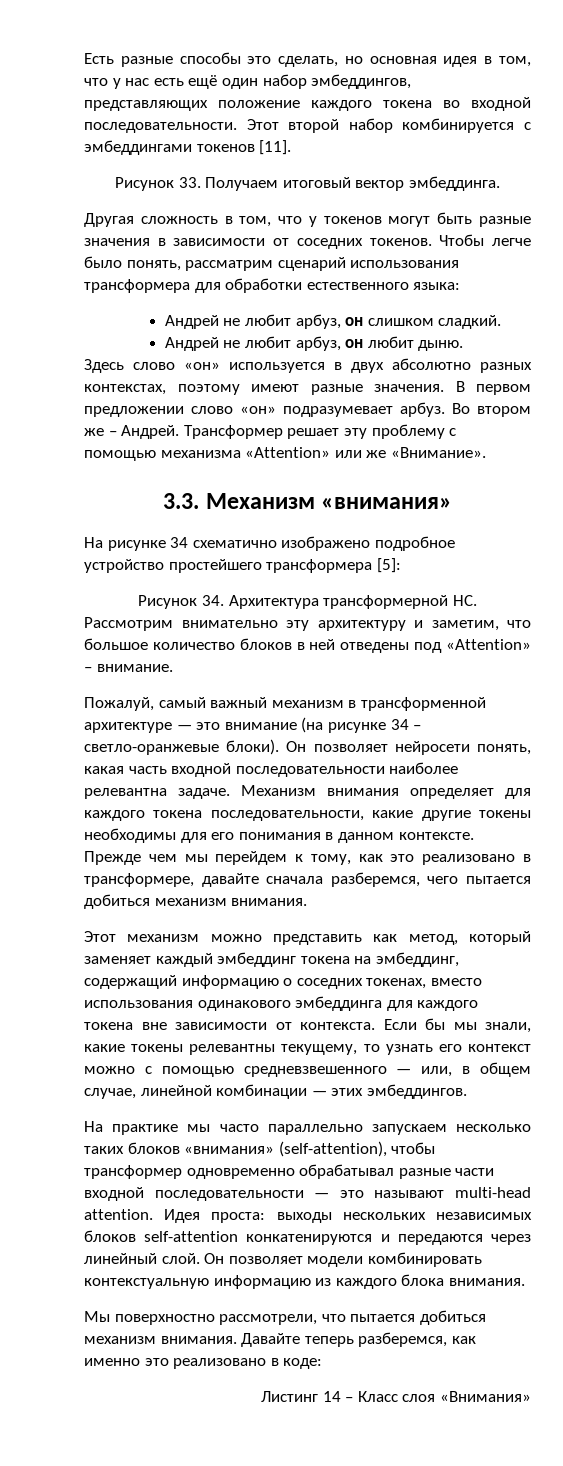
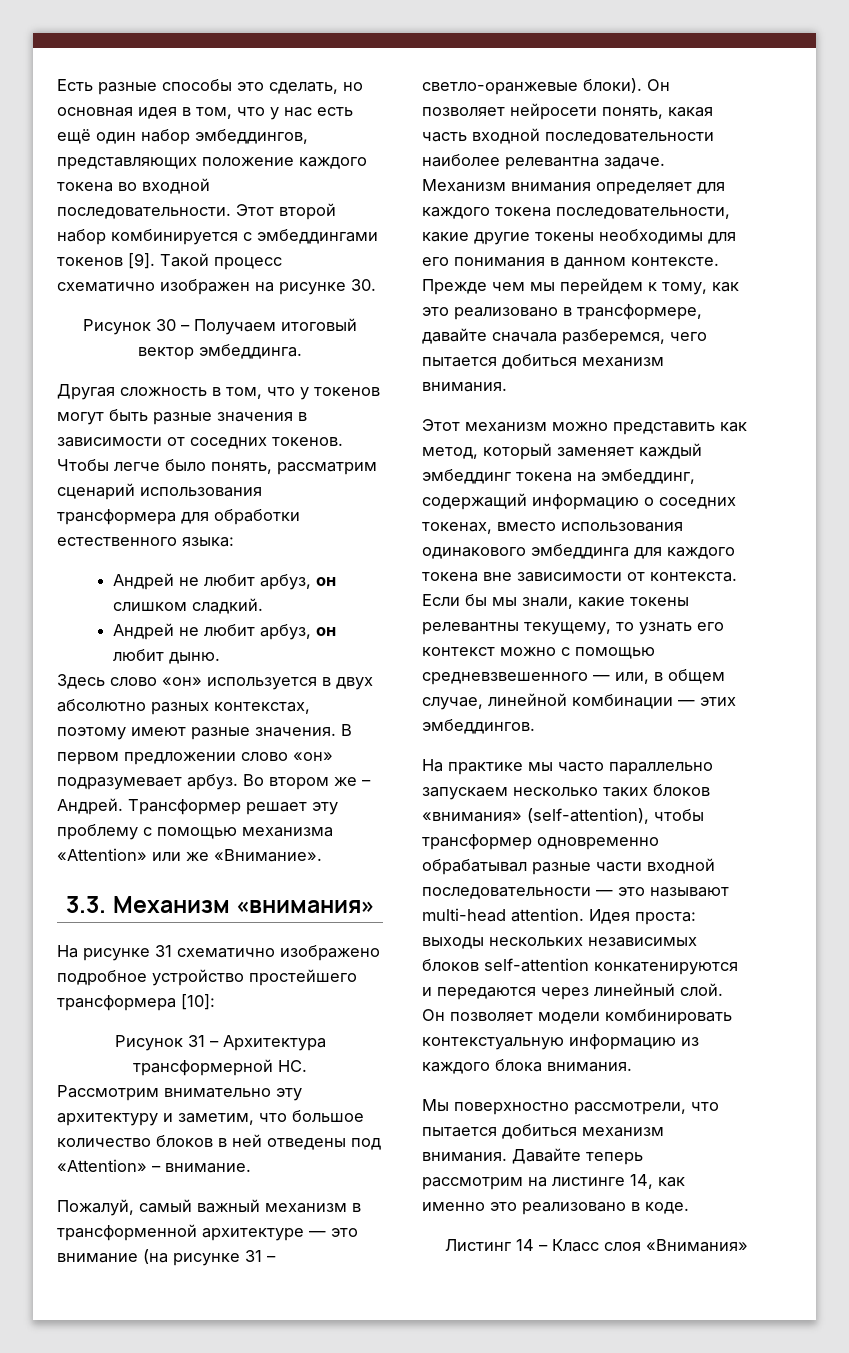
[259,140,292,155] [115,177,201,191] [11]. // Рисунок 33. -> [128,253,282,270] [57,279,376,295] [83,319,190,335] [9]. Такой процесс схематично изображен на рисунке 30. // Рисунок 30 –
[170,537,189,548] 34 -> [155,945,172,957] 31
[376,558,401,573] [138,595,224,609] [5]: // Рисунок 34. -> [181,994,215,1010] [114,1035,219,1051] [10]: // Рисунок 31 –
[390,719,409,730] 34 -> [245,1250,262,1262] 31
[358,1332,448,1347] разберемся, -> [422,1174,653,1190] рассмотрим на листинге 14,
[283,1358,323,1369] коде: -> [645,1202,689,1214] коде.

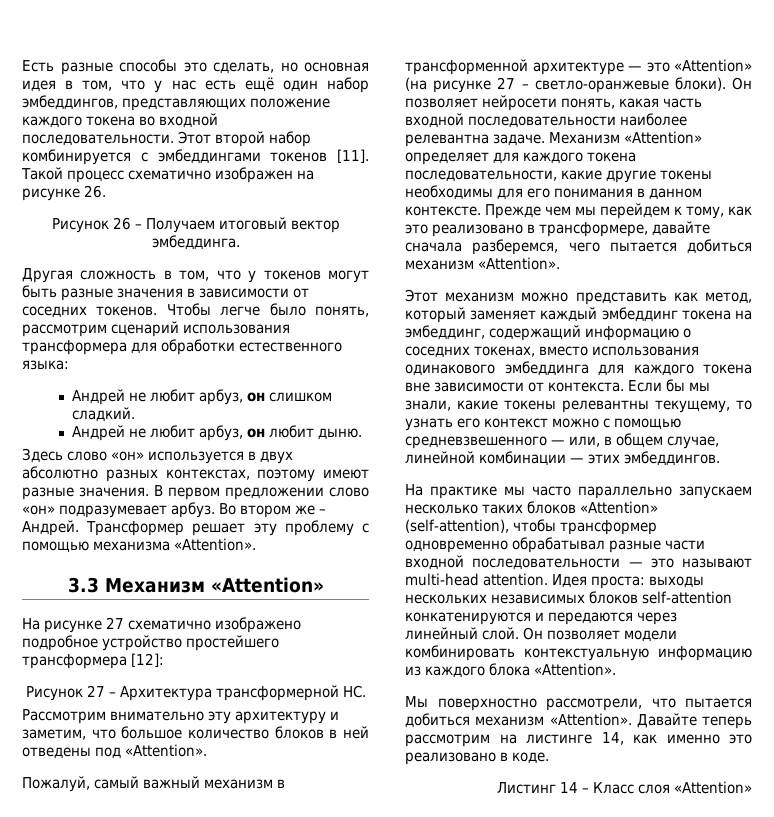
[128,253,155,269] [9]. -> [337,149,369,163] [11].
[351,279,376,291] [83,319,176,335] 30. // Рисунок 30 -> [84,185,106,198] [51,217,131,233] 26. // Рисунок 26
[277,462,377,475] рассматрим -> [22,324,107,337] рассмотрим
[57,848,322,862] [66,896,374,913] «Attention» или же «Внимание». // 3.3. Механизм «внимания» -> [174,538,256,551] [67,577,324,593] «Attention». // 3.3 Механизм «Attention»
[155,945,172,957] 31 -> [106,617,124,629] 27
[181,994,215,1010] [114,1035,205,1051] [10]: // Рисунок 31 -> [131,653,164,667] [25,685,105,701] [12]: // Рисунок 27
[57,1159,251,1173] «Attention» – внимание. -> [125,744,207,757] «Attention».
[57,1253,138,1263] внимание -> [674,59,752,72] «Attention»
[245,1250,262,1262] 31 -> [497,77,516,89] 27
[511,182,591,192] внимания -> [624,131,702,144] «Attention»
[422,382,507,392] внимания. -> [478,257,560,270] «Attention».
[422,812,522,822] «внимания» -> [580,501,658,514] «Attention»
[547,1062,632,1072] внимания. -> [534,663,616,676] «Attention».
[422,1152,507,1162] внимания. -> [549,713,632,726] «Attention».
[646,1239,748,1252] «Внимания» -> [674,781,752,794] «Attention»

